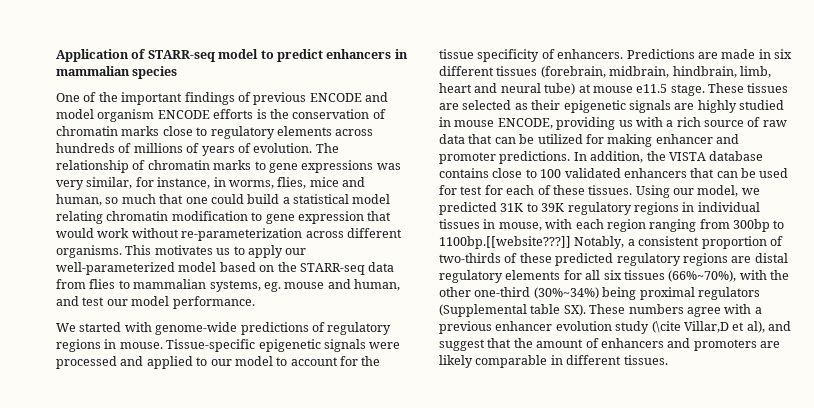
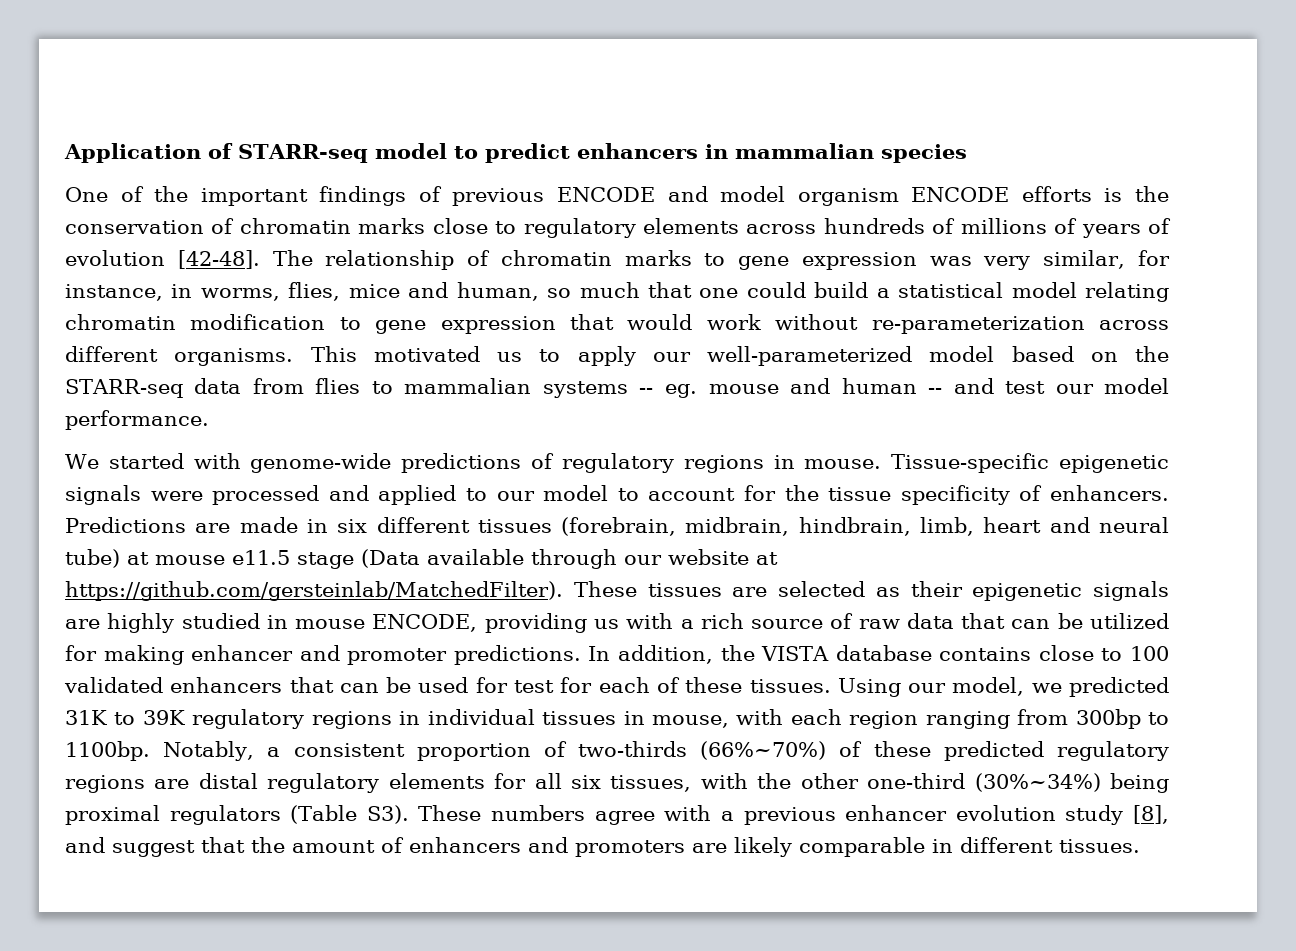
[253,143,313,153] evolution. -> [65,250,260,269] evolution [42-48].
[301,160,374,173] expressions -> [801,252,917,270] expression
[154,245,213,255] motivates -> [373,346,480,362] motivated
[209,280,261,292] systems, -> [542,381,654,398] systems --
[354,279,400,291] human, -> [841,378,942,394] human --
[670,84,705,96] stage. -> [297,549,778,569] [65,581,563,601] stage (Data available through our website at https://github.com/gersteinlab/MatchedFilter).
[439,236,571,249] 1100bp.[[website???]] -> [65,741,150,761] 1100bp.
(501, 258) none -> [700,741,827,760] (66%~70%)
[623,270,737,282] tissues (66%~70%), -> [610,775,692,792] tissues,
[439,304,586,317] (Supplemental table SX). -> [290,805,409,824] (Table S3).
[651,321,765,333] (\cite Villar,D et al), -> [1133,805,1169,824] [8],

